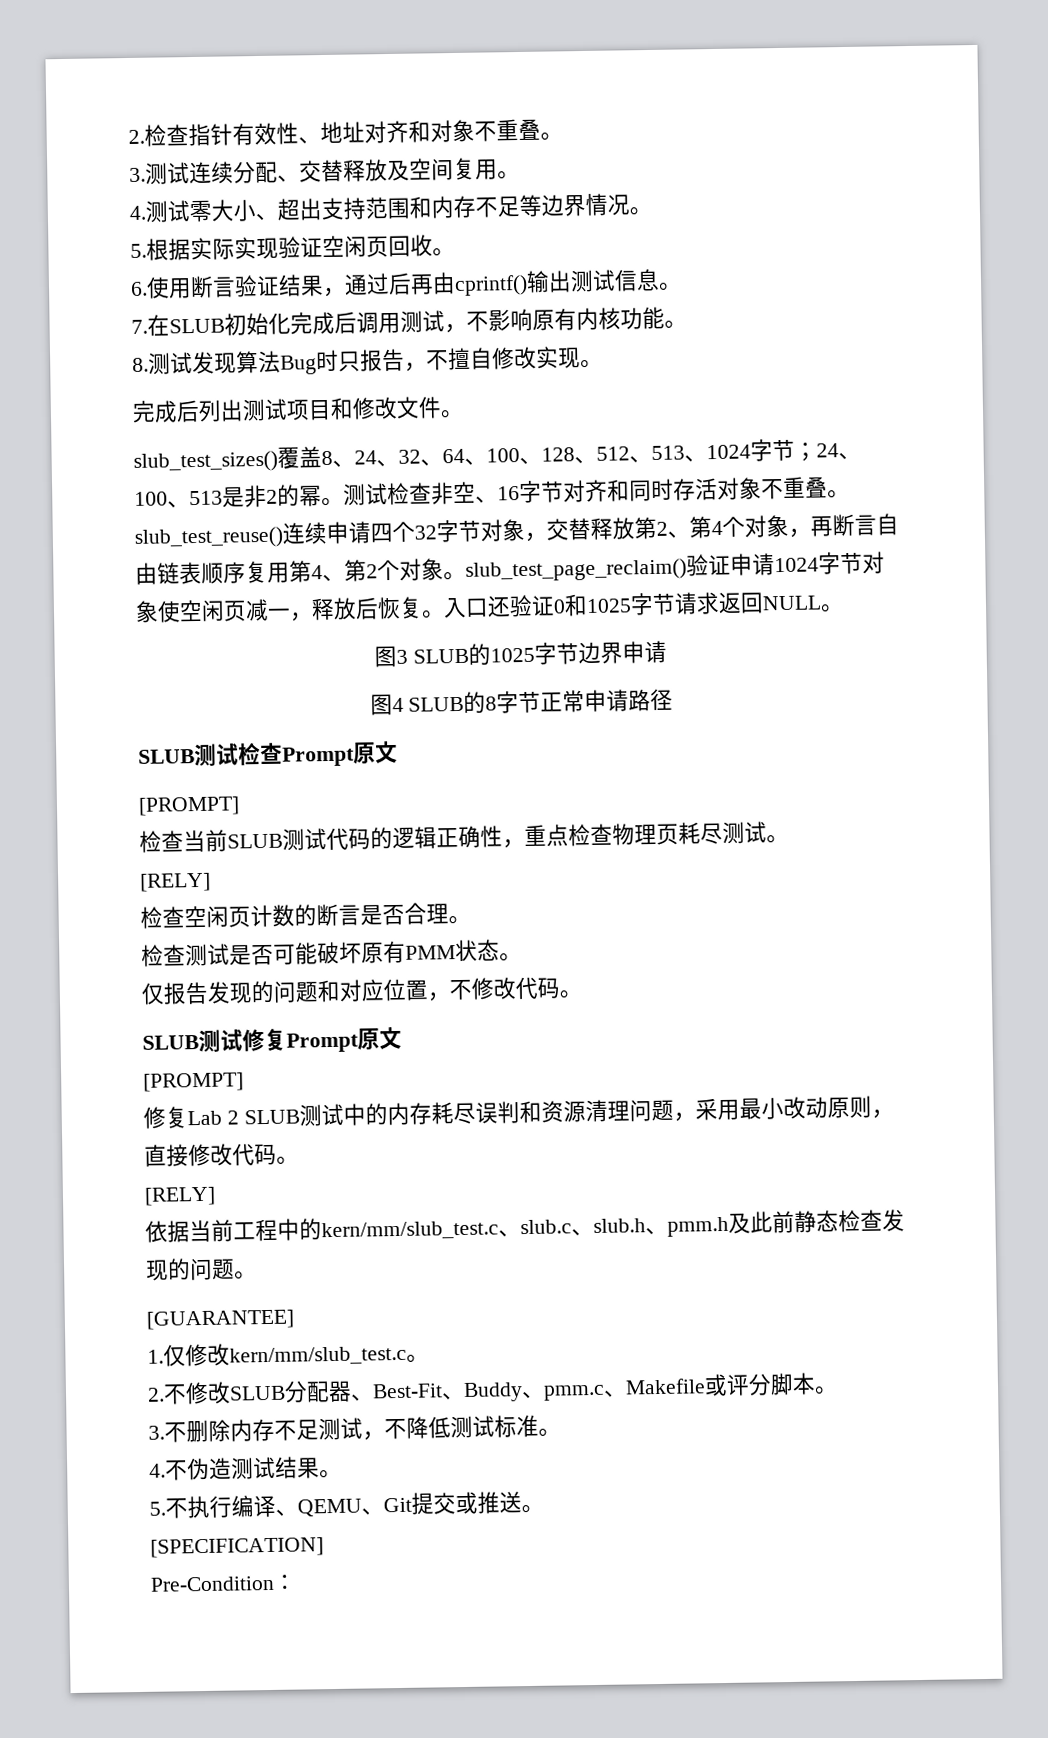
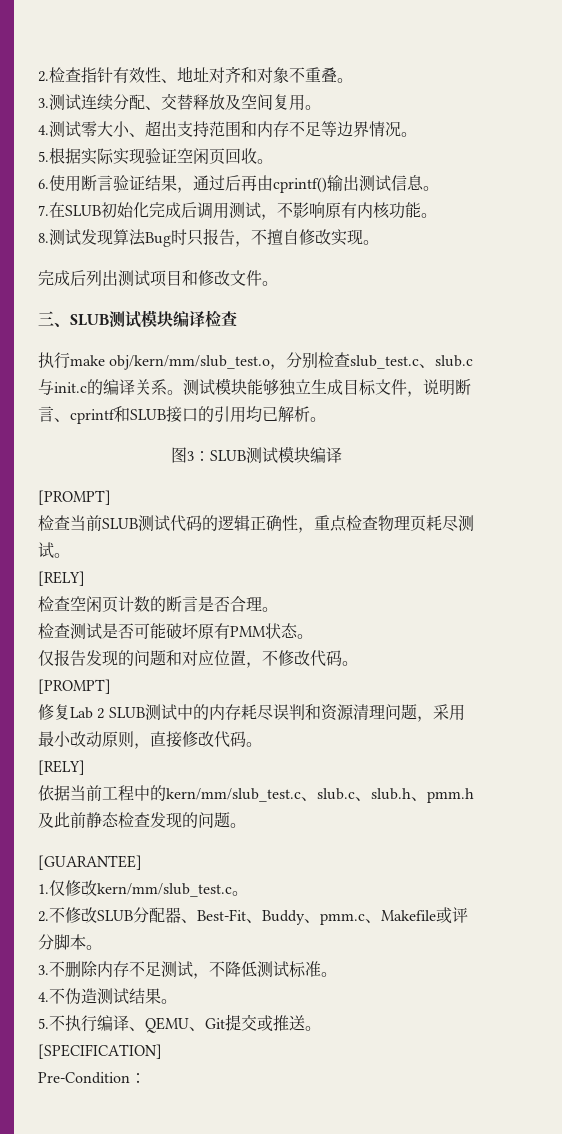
[133,439,861,473] [134,476,850,508] [134,513,899,549] [135,551,885,585] [135,591,844,623] [374,640,667,668] [369,688,674,716] [138,740,398,767] slub_test_sizes()覆盖8、24、32、64、100、128、512、513、1024字节；24、100、513是非2的幂。测试检查非空、16字节对齐和同时存活对象不重叠。slub_test_reuse()连续申请四个32字节对象，交替释放第2、第4个对象，再断言自由链表顺序复用第4、第2个对象。slub_test_page_reclaim()验证申请1024字节对象使空闲页减一，释放后恢复。入口还验证0和1025字节请求返回NULL。 // 图3 SLUB的1025字节边界申请 // 图4 SLUB的8字节正常申请路径 // SLUB测试检查Prompt原文 -> [38,310,237,328] [38,352,474,370] [38,378,471,397] [38,406,326,424] [171,446,342,463] 三、SLUB测试模块编译检查 // 执行make obj/kern/mm/slub_test.o，分别检查slub_test.c、slub.c与init.c的编译关系。测试模块能够独立生成目标文件，说明断言、cprintf和SLUB接口的引用均已解析。 // 图3：SLUB测试模块编译
[142,1026,402,1053] // SLUB测试修复Prompt原文 -> (358, 663) none

